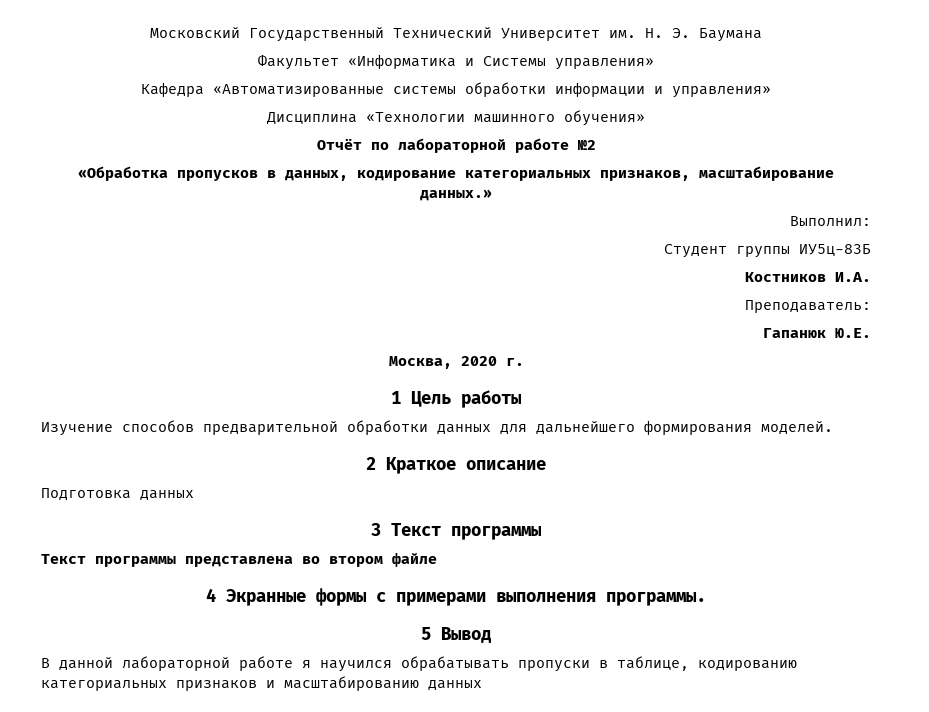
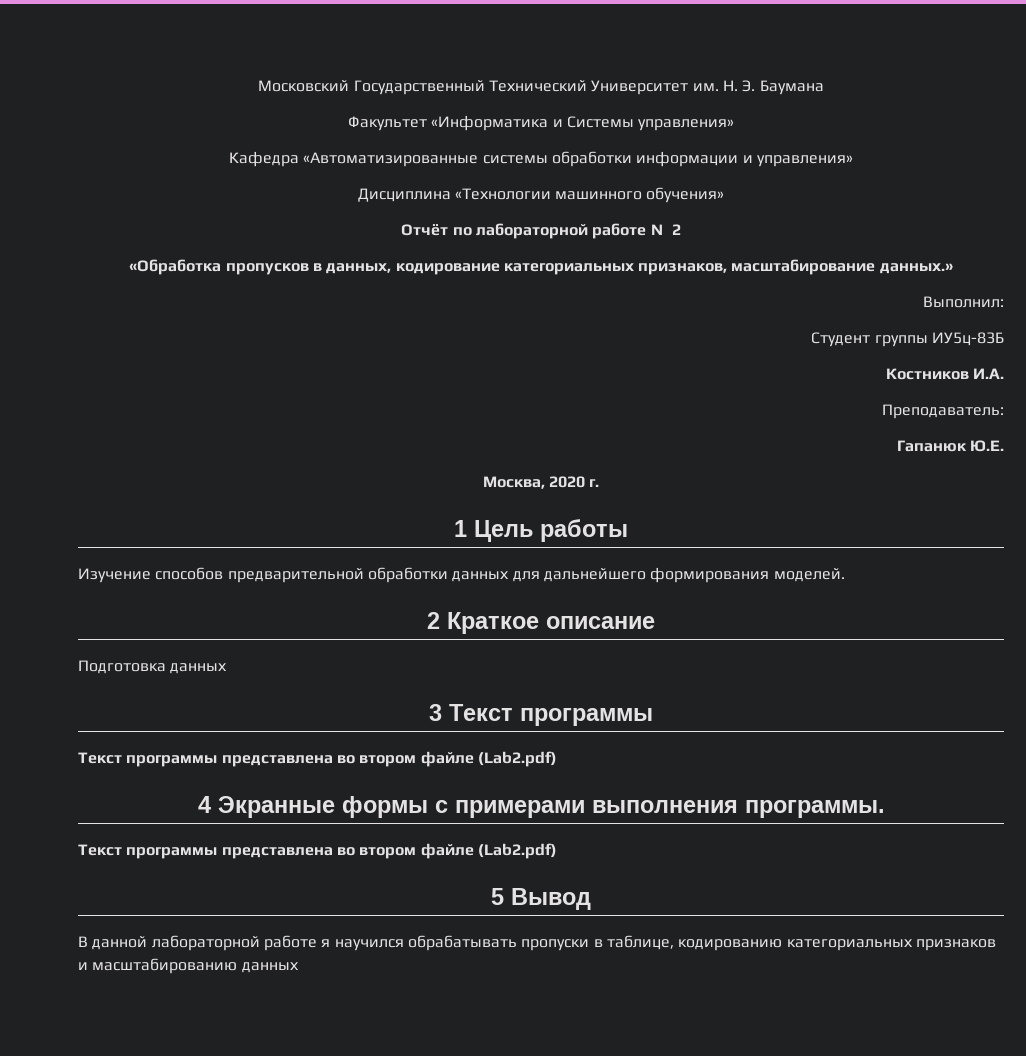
(437, 559) none -> [477,751,557,767] (Lab2.pdf)
(706, 599) none -> [78,843,557,859] // Текст программы представлена во втором файле (Lab2.pdf)

